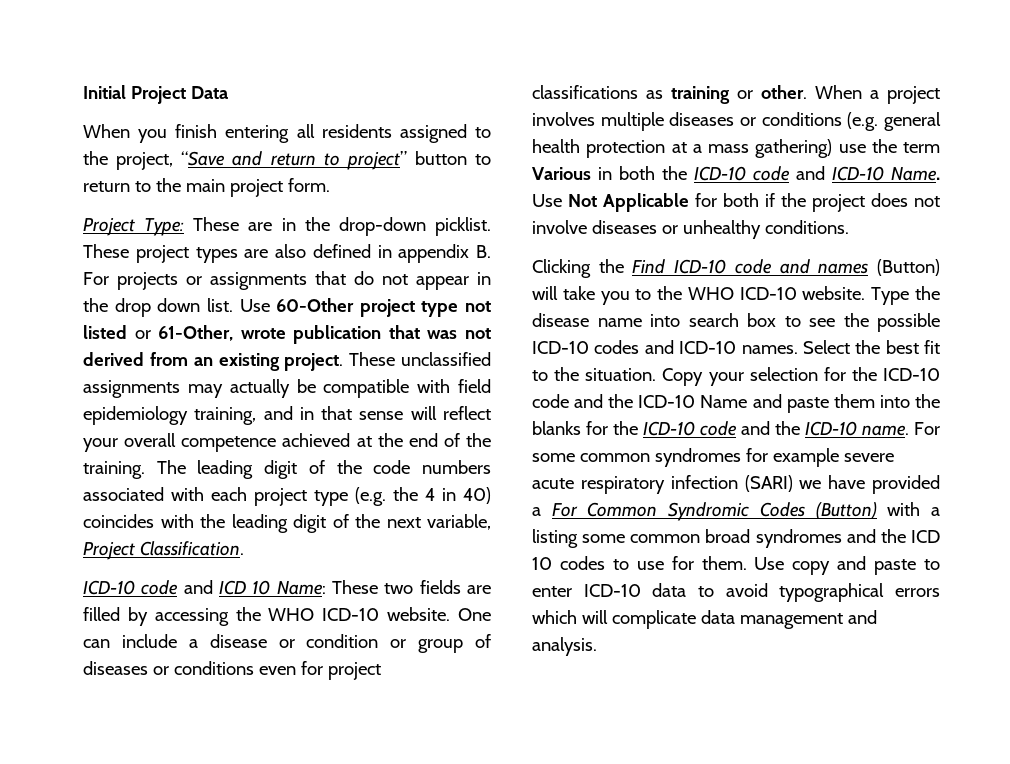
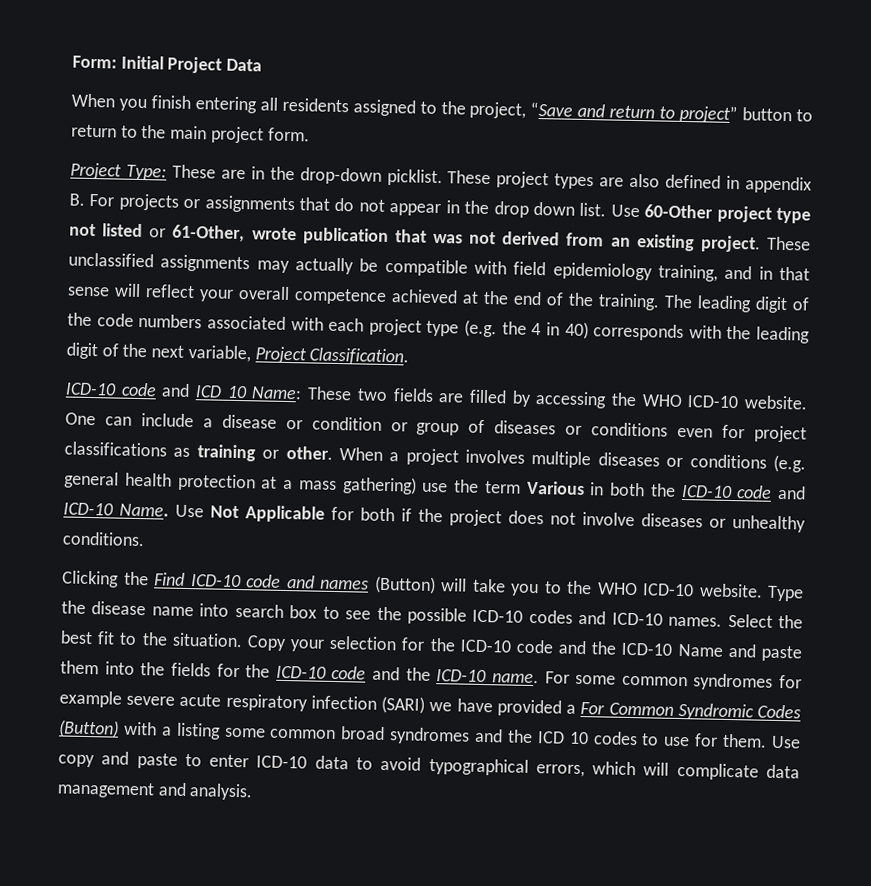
(83, 92) none -> [72,55,117,69] Form:
[83,514,154,528] coincides -> [593,323,685,342] corresponds
[532,421,581,435] blanks -> [170,662,211,677] fields
[895,588,940,597] errors -> [535,764,585,778] errors,

